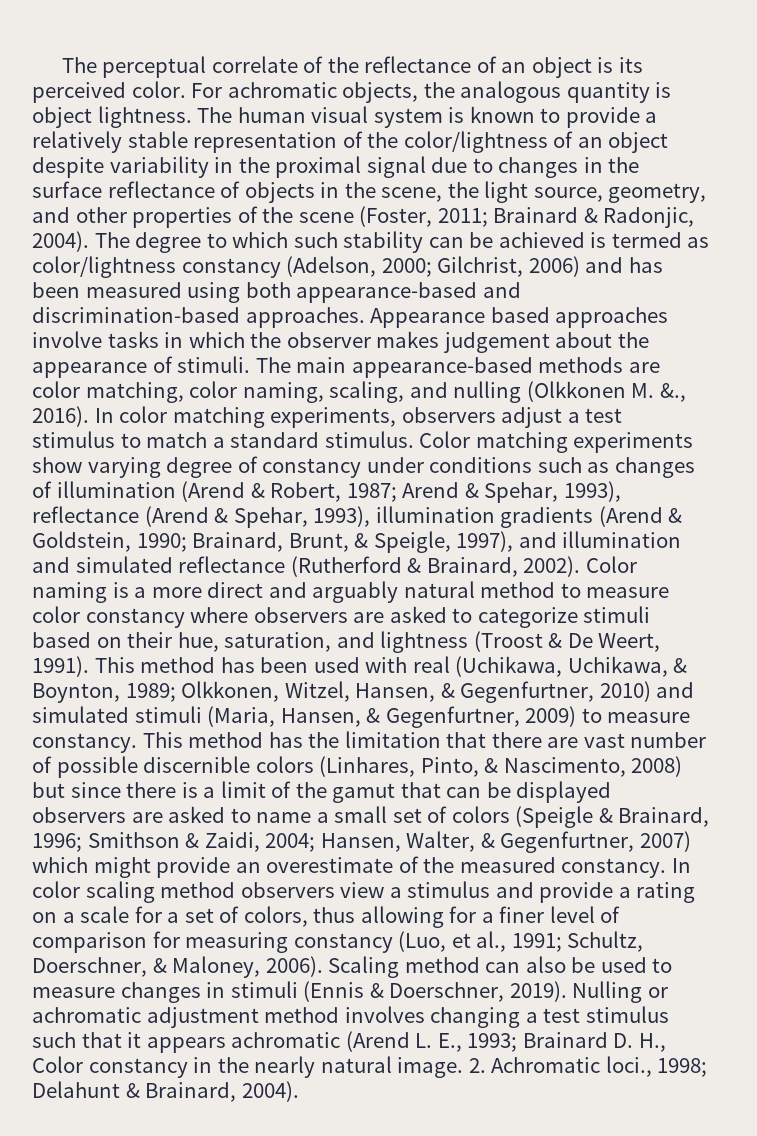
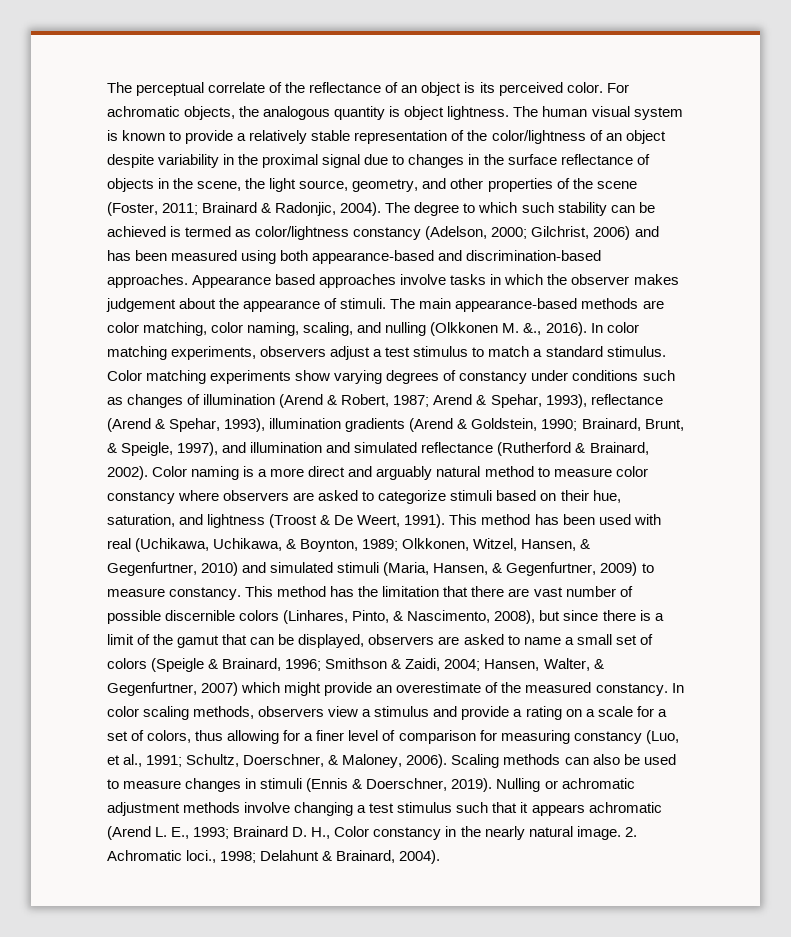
[166,457,233,478] degree -> [386,370,440,384] degrees
[631,756,683,777] 2008) -> [494,610,536,624] 2008),
[516,781,612,803] displayed -> [298,634,365,648] displayed,
[160,882,236,898] method -> [193,706,255,719] methods,
[404,957,480,973] method -> [503,754,561,765] methods
[264,1006,425,1023] method involves -> [183,802,291,813] methods involve

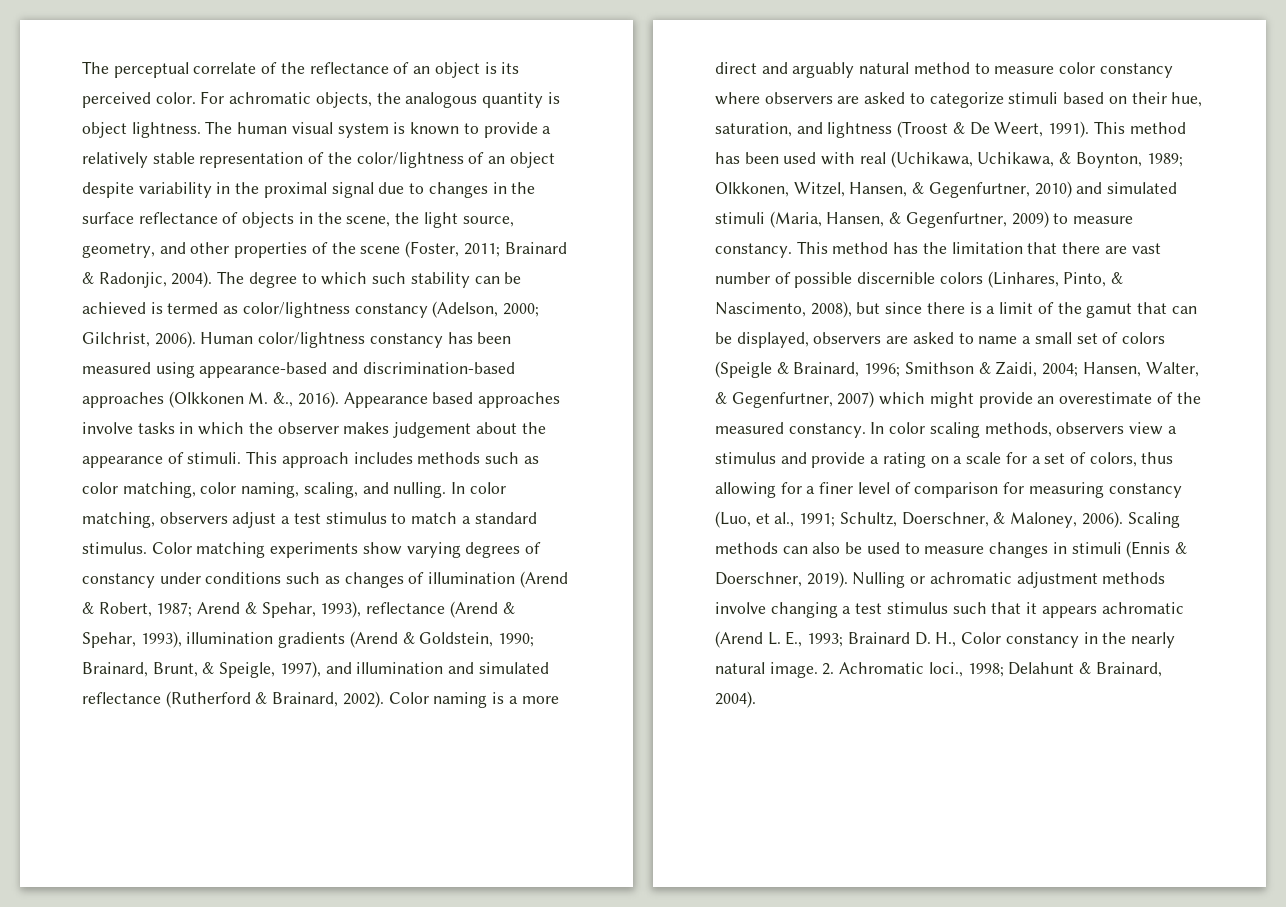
[593,226,659,240] 2006) and -> [154,331,443,348] 2006). Human color/lightness constancy
[280,250,309,261] both -> (195, 370) none
[107,274,188,288] approaches. -> [82,391,339,408] approaches (Olkkonen M. &., 2016).
[390,298,664,312] The main appearance-based methods are -> [246,451,539,468] This approach includes methods such as
[385,322,639,336] [107,346,257,360] nulling (Olkkonen M. &., 2016). In color matching experiments, -> [393,482,506,498] [82,512,155,528] nulling. In color matching,

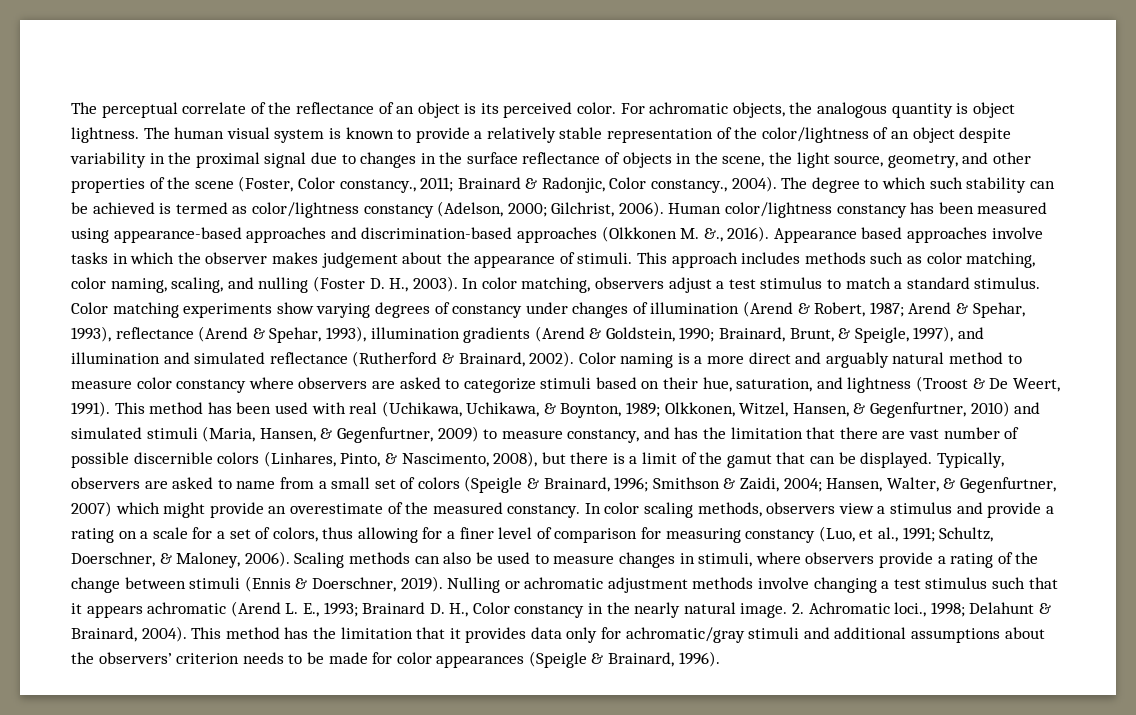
(460, 249) none -> [297,177,416,193] Color constancy.,
(167, 280) none -> [609,177,728,193] Color constancy.,
(328, 370) none -> [246,227,327,243] approaches
[393,482,447,498] nulling. -> [258,276,458,293] nulling (Foster D. H., 2003).
[205,572,340,584] conditions such as -> (568, 308) none
[715,241,889,258] constancy. This method -> [567,427,670,443] constancy, and
[885,302,923,314] since -> (566, 458) none
[736,332,809,348] displayed, -> [860,452,1004,468] displayed. Typically,
(1018, 340) none -> [279,477,314,489] from
(1067, 548) none -> [698,552,1039,568] [71,577,186,593] stimuli, where observers provide a rating of the change between
(756, 699) none -> [191,627,1045,643] [71,651,720,668] This method has the limitation that it provides data only for achromatic/gray stimuli and additional assumptions about the observers’ criterion needs to be made for color appearances (Speigle & Brainard, 1996).

